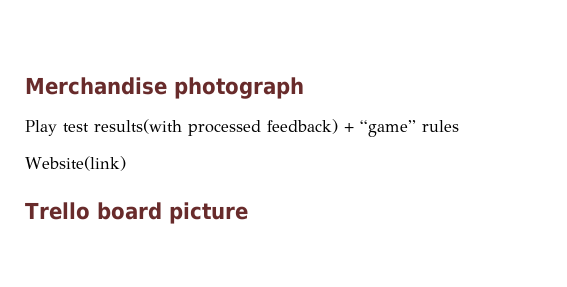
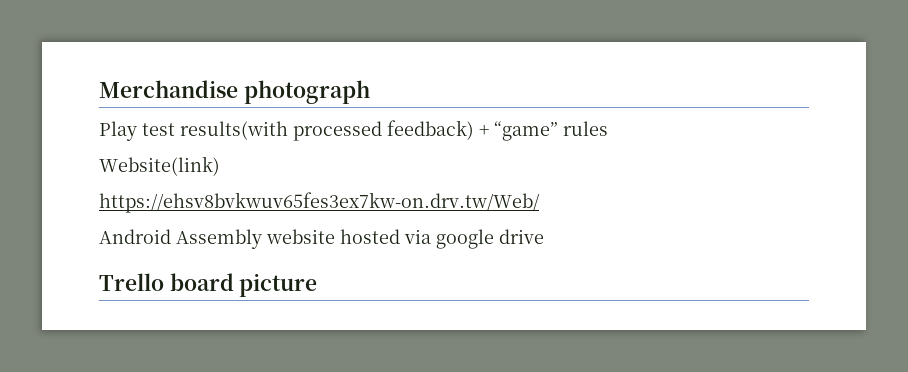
(126, 163) none -> [99,192,540,213] [99,229,544,249] // https://ehsv8bvkwuv65fes3ex7kw-on.drv.tw/Web/ // Android Assembly website hosted via google drive

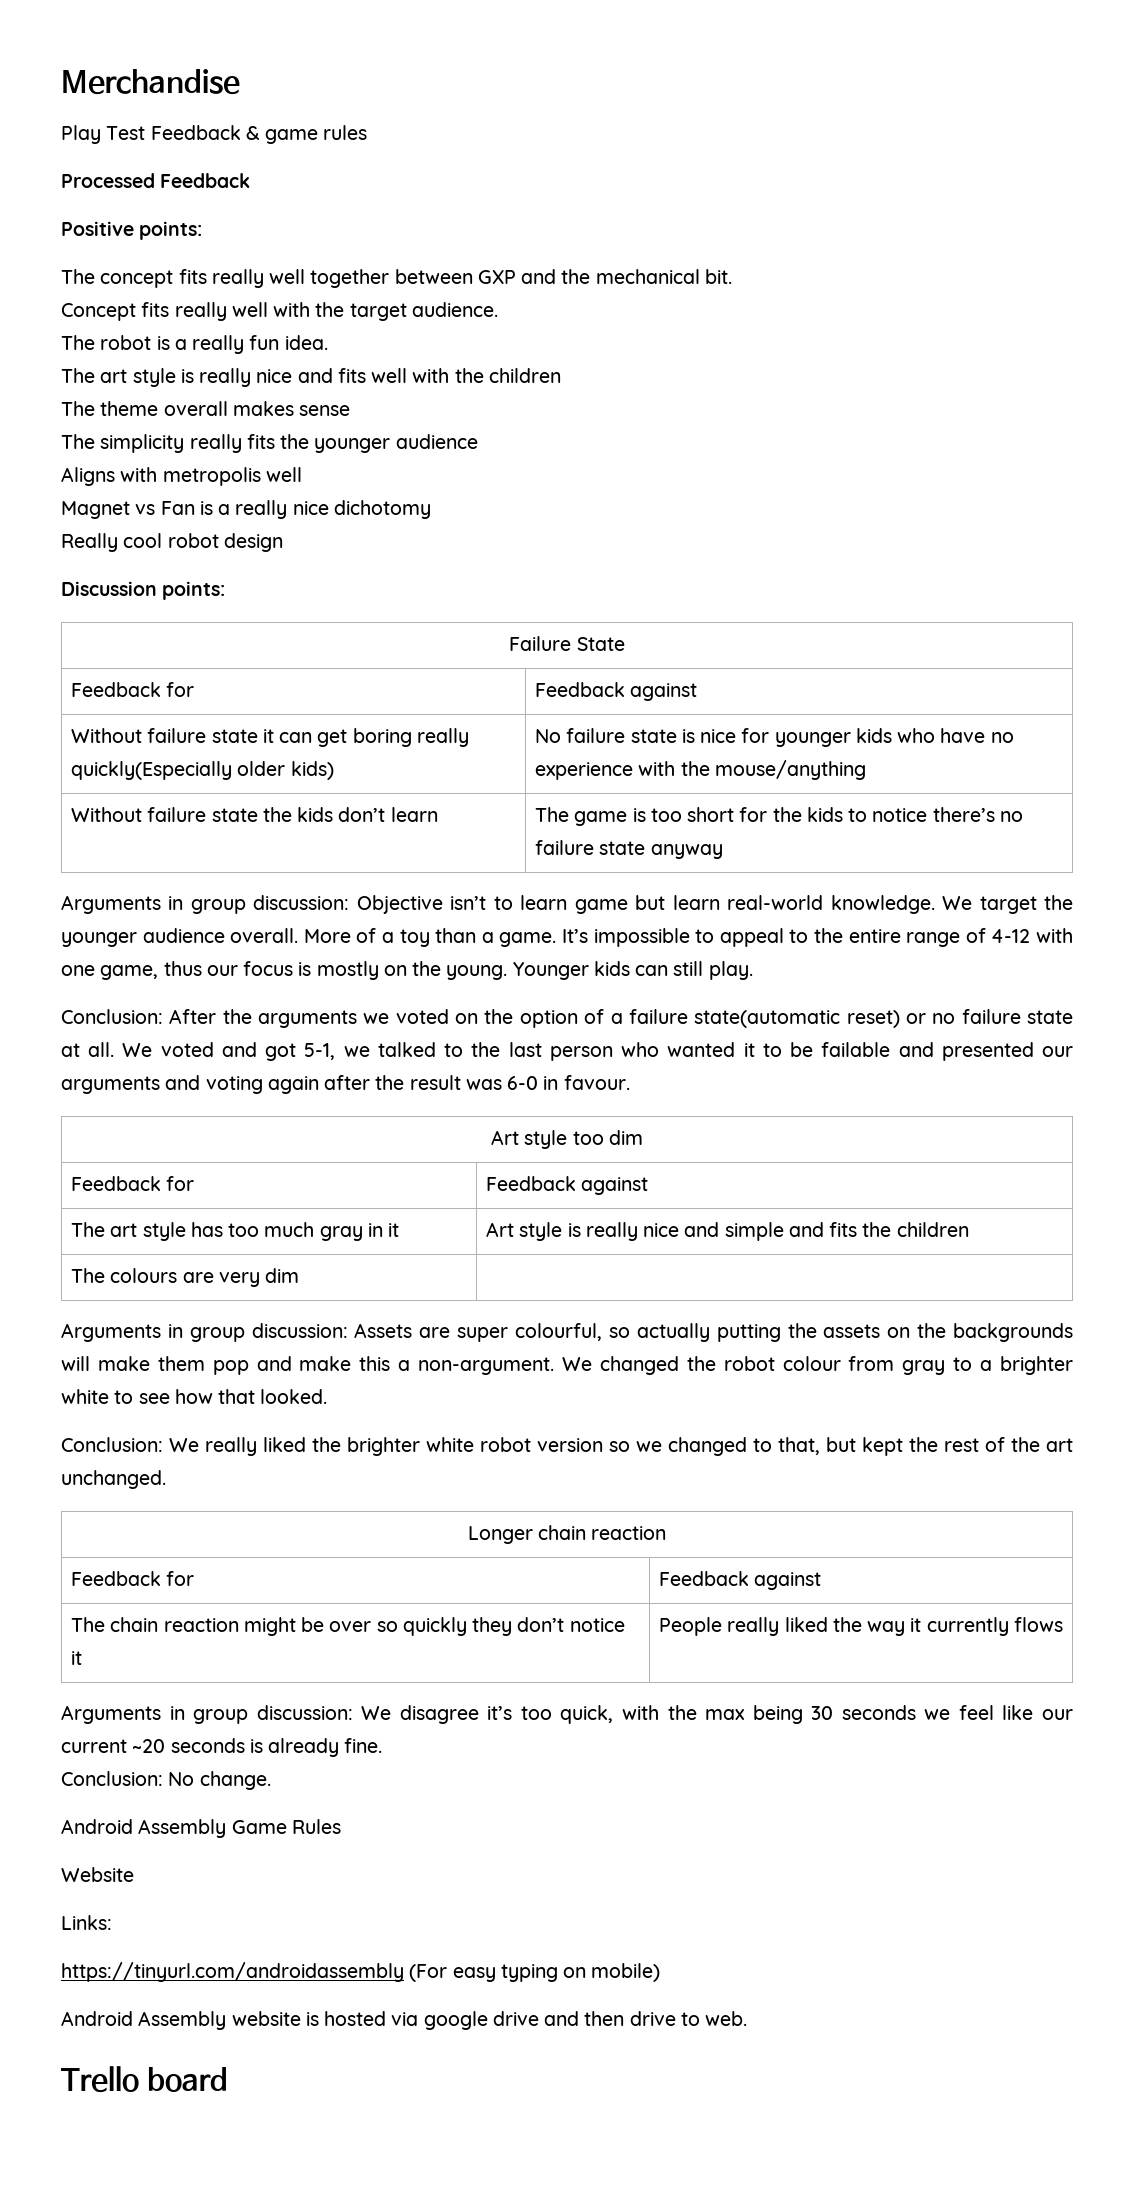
[243,80,370,104] photograph -> (240, 82) none
[142,120,608,141] [99,156,220,176] [99,192,540,213] test results(with processed feedback) + “game” rules // Website(link) // https://ehsv8bvkwuv65fes3ex7kw-on.drv.tw/Web/ -> [106,125,368,144] [61,173,251,188] [61,221,203,240] [61,269,732,288] [61,302,498,321] [61,335,328,354] [61,368,561,387] [61,401,351,416] [61,434,478,453] [61,467,302,486] [61,500,431,519] [61,533,283,552] [61,581,226,600] [509,636,625,651] [71,682,195,697] [535,682,698,701] [71,728,469,747] [71,761,334,780] [535,728,1014,747] [535,760,866,780] [71,807,438,822] [535,807,1023,826] [535,840,723,859] [61,895,1073,914] [61,928,1074,947] [61,961,753,980] [61,1009,1074,1028] [61,1042,1073,1061] [61,1075,630,1094] [491,1130,643,1149] [71,1176,195,1191] [486,1176,649,1195] [71,1222,400,1241] [486,1222,969,1241] [71,1268,300,1287] [61,1323,1073,1342] [61,1356,1074,1375] [61,1389,328,1404] [61,1437,1073,1456] [61,1470,166,1489] [467,1525,667,1544] [71,1571,195,1586] [659,1571,822,1590] [71,1617,625,1636] [71,1651,83,1665] [659,1617,1063,1636] [61,1705,1073,1724] [61,1738,383,1757] [61,1771,271,1790] [61,1819,341,1838] [61,1867,134,1882] [61,1915,112,1930] [61,1962,661,1982] Test Feedback & game rules // Processed Feedback // Positive points: // The concept fits really well together between GXP and the mechanical bit. // Concept fits really well with the target audience. // The robot is a really fun idea. // The art style is really nice and fits well with the children // The theme overall makes sense // The simplicity really fits the younger audience // Aligns with metropolis well // Magnet vs Fan is a really nice dichotomy // Really cool robot design // Discussion points: // Failure State // Feedback for | Feedback against // Without failure state it can get boring really quickly(Especially older kids) | No failure state is nice for younger kids who have no experience with the mouse/anything // Without failure state the kids don’t learn | The game is too short for the kids to notice there’s no failure state anyway // Arguments in group discussion: Objective isn’t to learn game but learn real-world knowledge. We target the younger audience overall. More of a toy than a game. It’s impossible to appeal to the entire range of 4-12 with one game, thus our focus is mostly on the young. Younger kids can still play. // Conclusion: After the arguments we voted on the option of a failure state(automatic reset) or no failure state at all. We voted and got 5-1, we talked to the last person who wanted it to be failable and presented our arguments and voting again after the result was 6-0 in favour. // Art style too dim // Feedback for | Feedback against // The art style has too much gray in it | Art style is really nice and simple and fits the children // The colours are very dim | // Arguments in group discussion: Assets are super colourful, so actually putting the assets on the backgrounds will make them pop and make this a non-argument. We changed the robot colour from gray to a brighter white to see how that looked. // Conclusion: We really liked the brighter white robot version so we changed to that, but kept the rest of the art unchanged. // Longer chain reaction // Feedback for | Feedback against // The chain reaction might be over so quickly they don’t notice it | People really liked the way it currently flows // Arguments in group discussion: We disagree it’s too quick, with the max being 30 seconds we feel like our current ~20 seconds is already fine. // Conclusion: No change. // Android Assembly Game Rules // Website // Links: // https://tinyurl.com/androidassembly (For easy typing on mobile)
(335, 236) none -> [305,2012,319,2026] is
(544, 236) none -> [544,2011,748,2026] and then drive to web.
[239,273,318,297] picture -> (229, 2079) none

